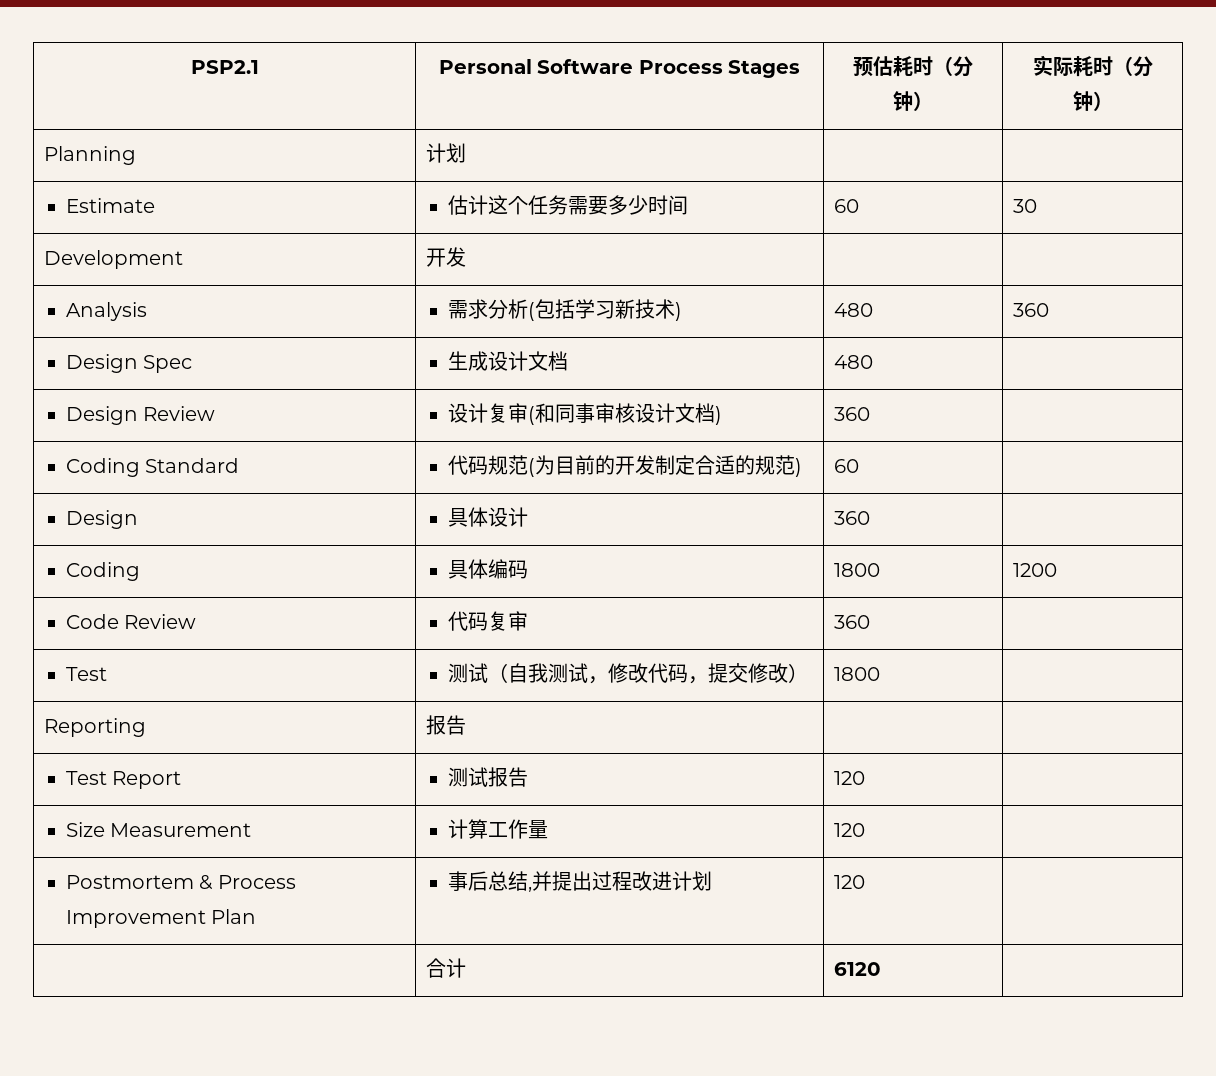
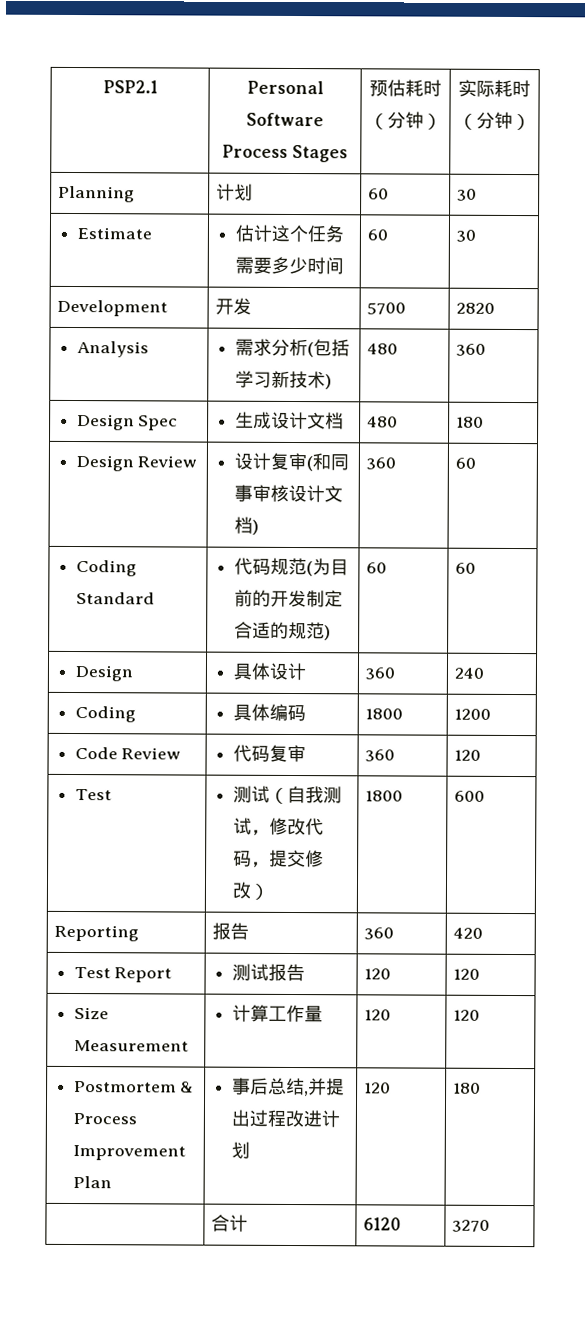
(466, 153) | -> [368,188,390,200] [457,188,478,201] 60 | 30
(466, 257) | -> [367,302,407,315] [456,302,496,314] 5700 | 2820
(873, 362) none -> [456,416,485,428] 180
(870, 414) none -> [455,457,477,469] 60
(859, 466) none -> [455,562,477,574] 60
(870, 518) none -> [454,667,485,679] 240
(870, 622) none -> [454,749,482,761] 120
(880, 674) none -> [454,790,486,802] 600
(466, 725) | -> [364,927,395,940] [453,927,484,939] 360 | 420
(865, 778) none -> [453,968,481,980] 120
(865, 830) none -> [453,1009,481,1021] 120
(865, 882) none -> [453,1082,482,1094] 180
(881, 969) none -> [452,1219,491,1232] 3270

